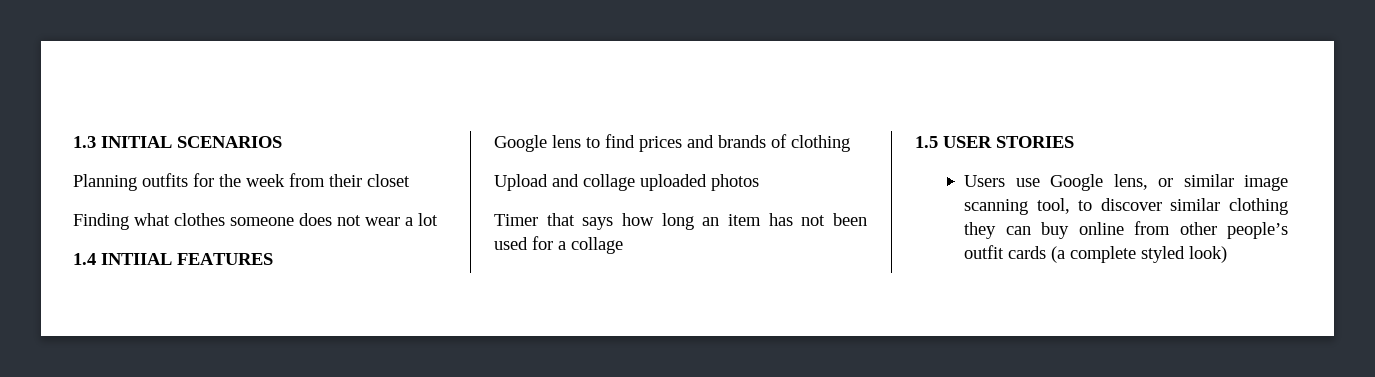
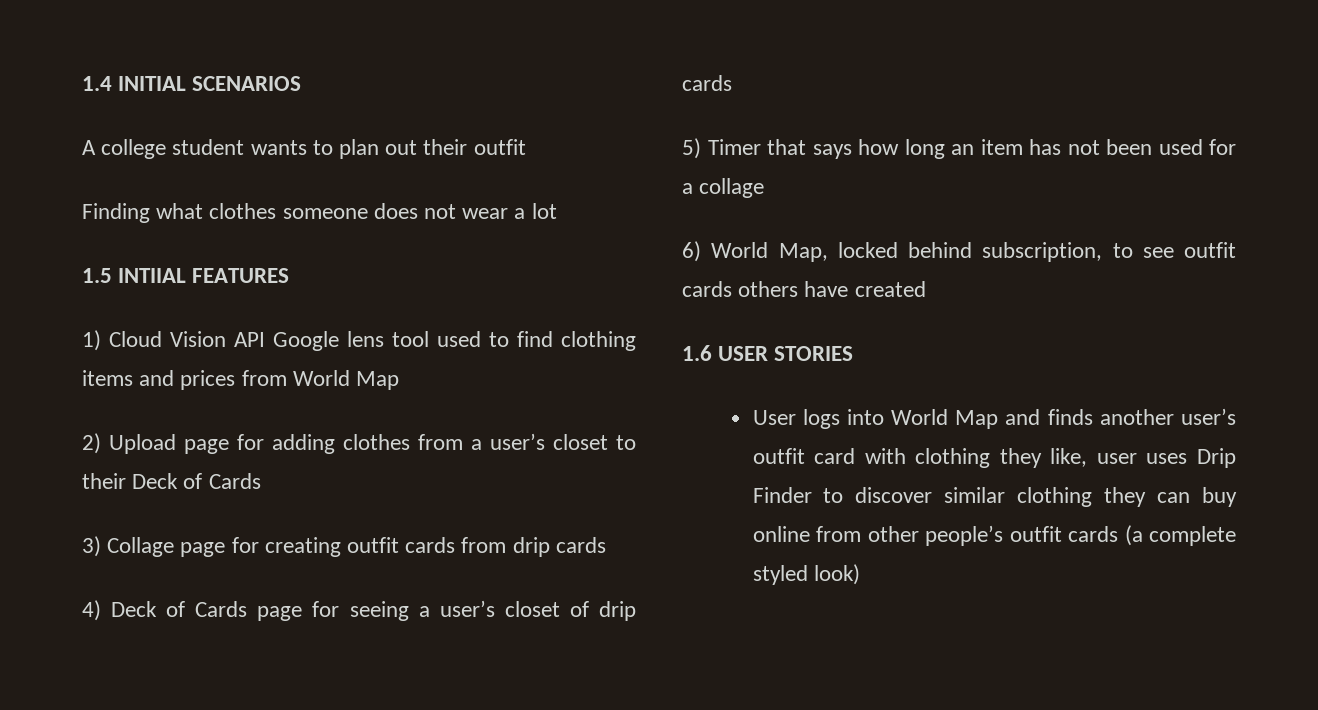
[73,136,96,148] 1.3 -> [82,76,112,91] 1.4
[73,173,410,191] Planning outfits for the week from their closet -> [82,139,526,159] A college student wants to plan out their outfit
[73,253,96,265] 1.4 -> [82,268,112,283] 1.5
[494,134,850,152] [494,174,759,191] Google lens to find prices and brands of clothing // Upload and collage uploaded photos // -> [82,330,636,351] [82,370,400,390] [82,433,636,454] [82,473,261,489] [82,536,606,557] [82,600,636,621] [682,75,732,91] [682,138,701,159] 1) Cloud Vision API Google lens tool used to find clothing items and prices from World Map // 2) Upload page for adding clothes from a user’s closet to their Deck of Cards // 3) Collage page for creating outfit cards from drip cards // 4) Deck of Cards page for seeing a user’s closet of drip cards // 5)
[915,136,1074,148] [964,174,1288,191] [964,198,1070,215] 1.5 USER STORIES // Users use Google lens, or similar image scanning tool, -> [682,241,1236,262] [682,281,926,297] [682,345,854,361] [752,408,1236,429] [752,448,1236,468] [752,487,812,503] 6) World Map, locked behind subscription, to see outfit cards others have created // 1.6 USER STORIES // User logs into World Map and finds another user’s outfit card with clothing they like, user uses Drip Finder

